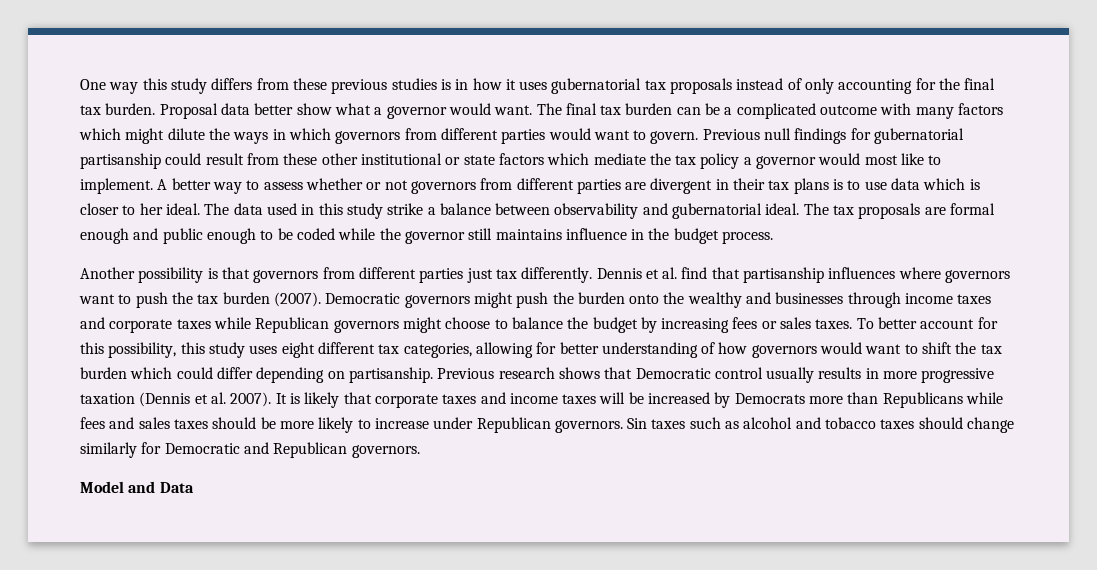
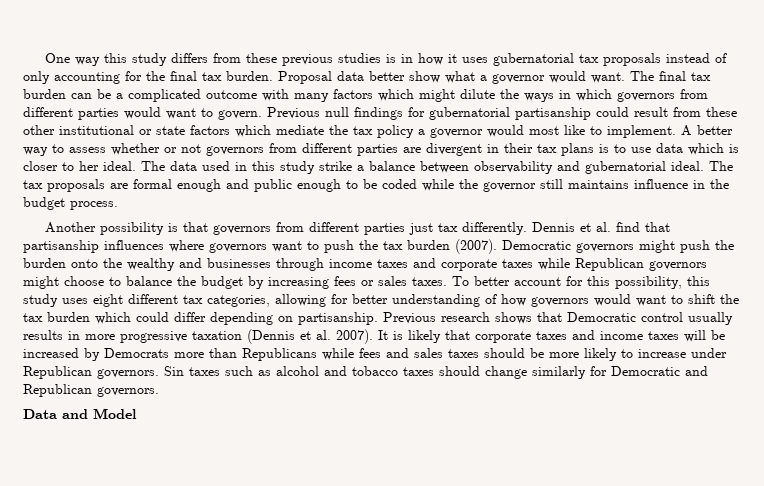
[80,481,194,493] Model and Data -> [23,408,137,419] Data and Model

